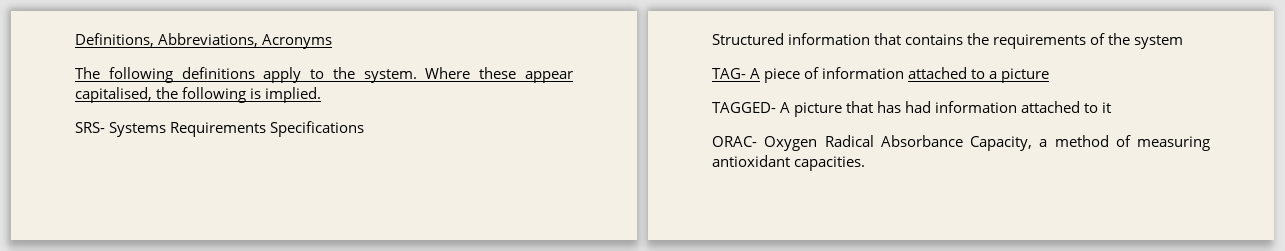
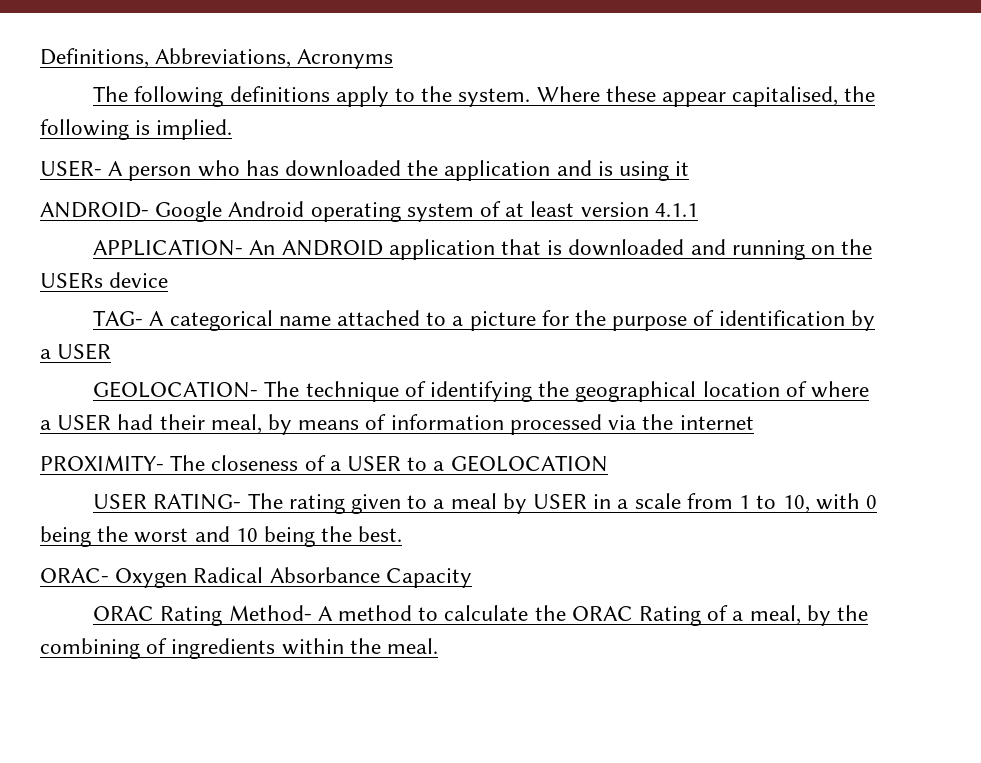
[75,121,365,137] [712,33,1184,49] SRS- Systems Requirements Specifications // Structured information that contains the requirements of the system -> [40,160,690,181] [40,201,698,222] [93,239,873,260] [40,272,169,289] USER- A person who has downloaded the application and is using it // ANDROID- Google Android operating system of at least version 4.1.1 // APPLICATION- An ANDROID application that is downloaded and running on the USERs device
[764,67,905,83] piece of information -> [169,310,331,331] categorical name
[712,101,1112,117] [712,135,1210,151] [712,155,866,171] // TAGGED- A picture that has had information attached to it // ORAC- Oxygen Radical Absorbance Capacity, a method of measuring antioxidant capacities. -> [541,310,875,331] [40,343,112,360] [93,381,870,402] [40,414,754,435] [40,455,608,472] [93,493,877,514] [40,526,403,547] [40,567,472,588] [93,605,869,626] [40,638,439,659] for the purpose of identification by a USER // GEOLOCATION- The technique of identifying the geographical location of where a USER had their meal, by means of information processed via the internet // PROXIMITY- The closeness of a USER to a GEOLOCATION // USER RATING- The rating given to a meal by USER in a scale from 1 to 10, with 0 being the worst and 10 being the best. // ORAC- Oxygen Radical Absorbance Capacity // ORAC Rating Method- A method to calculate the ORAC Rating of a meal, by the combining of ingredients within the meal.

